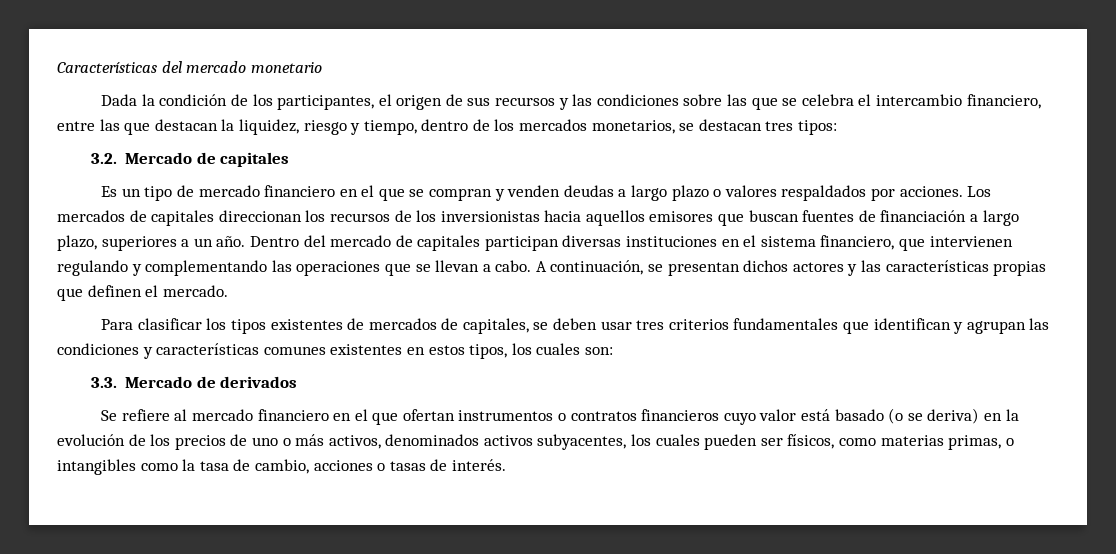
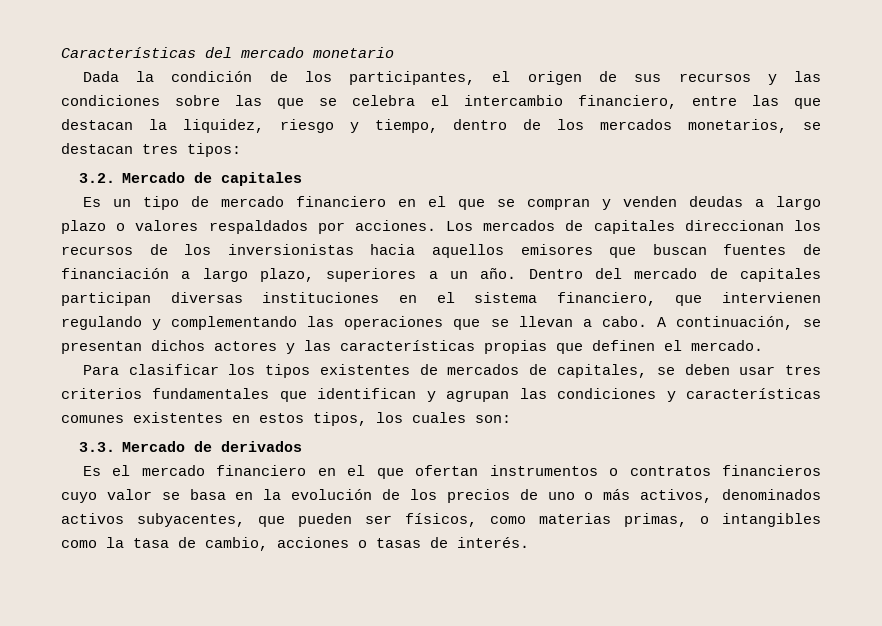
[101,409,188,421] Se refiere al -> [82,465,131,476] Es el
[801,408,980,424] está basado (o se deriva) -> [161,489,226,500] se basa
[631,434,700,446] los cuales -> [258,516,285,527] que

